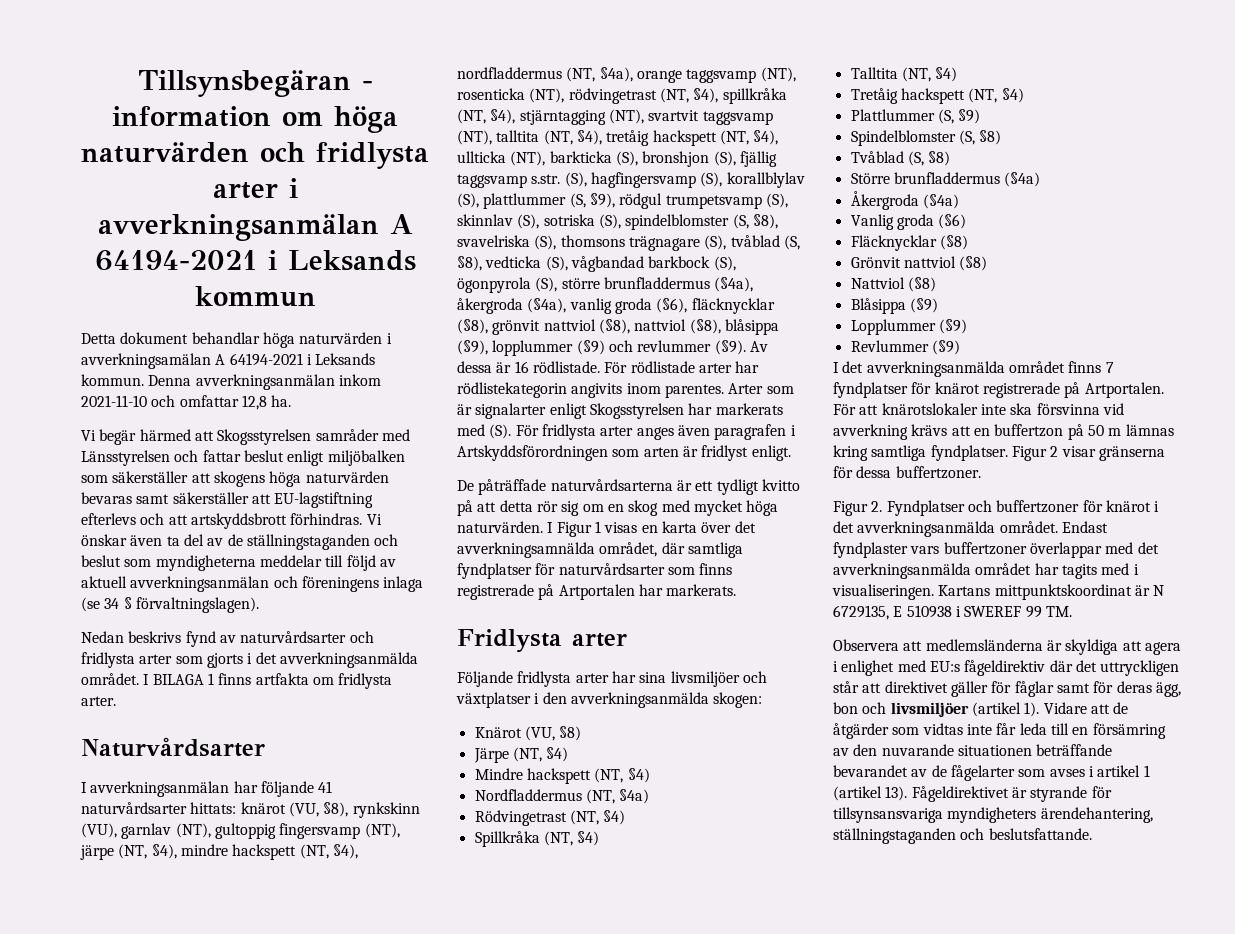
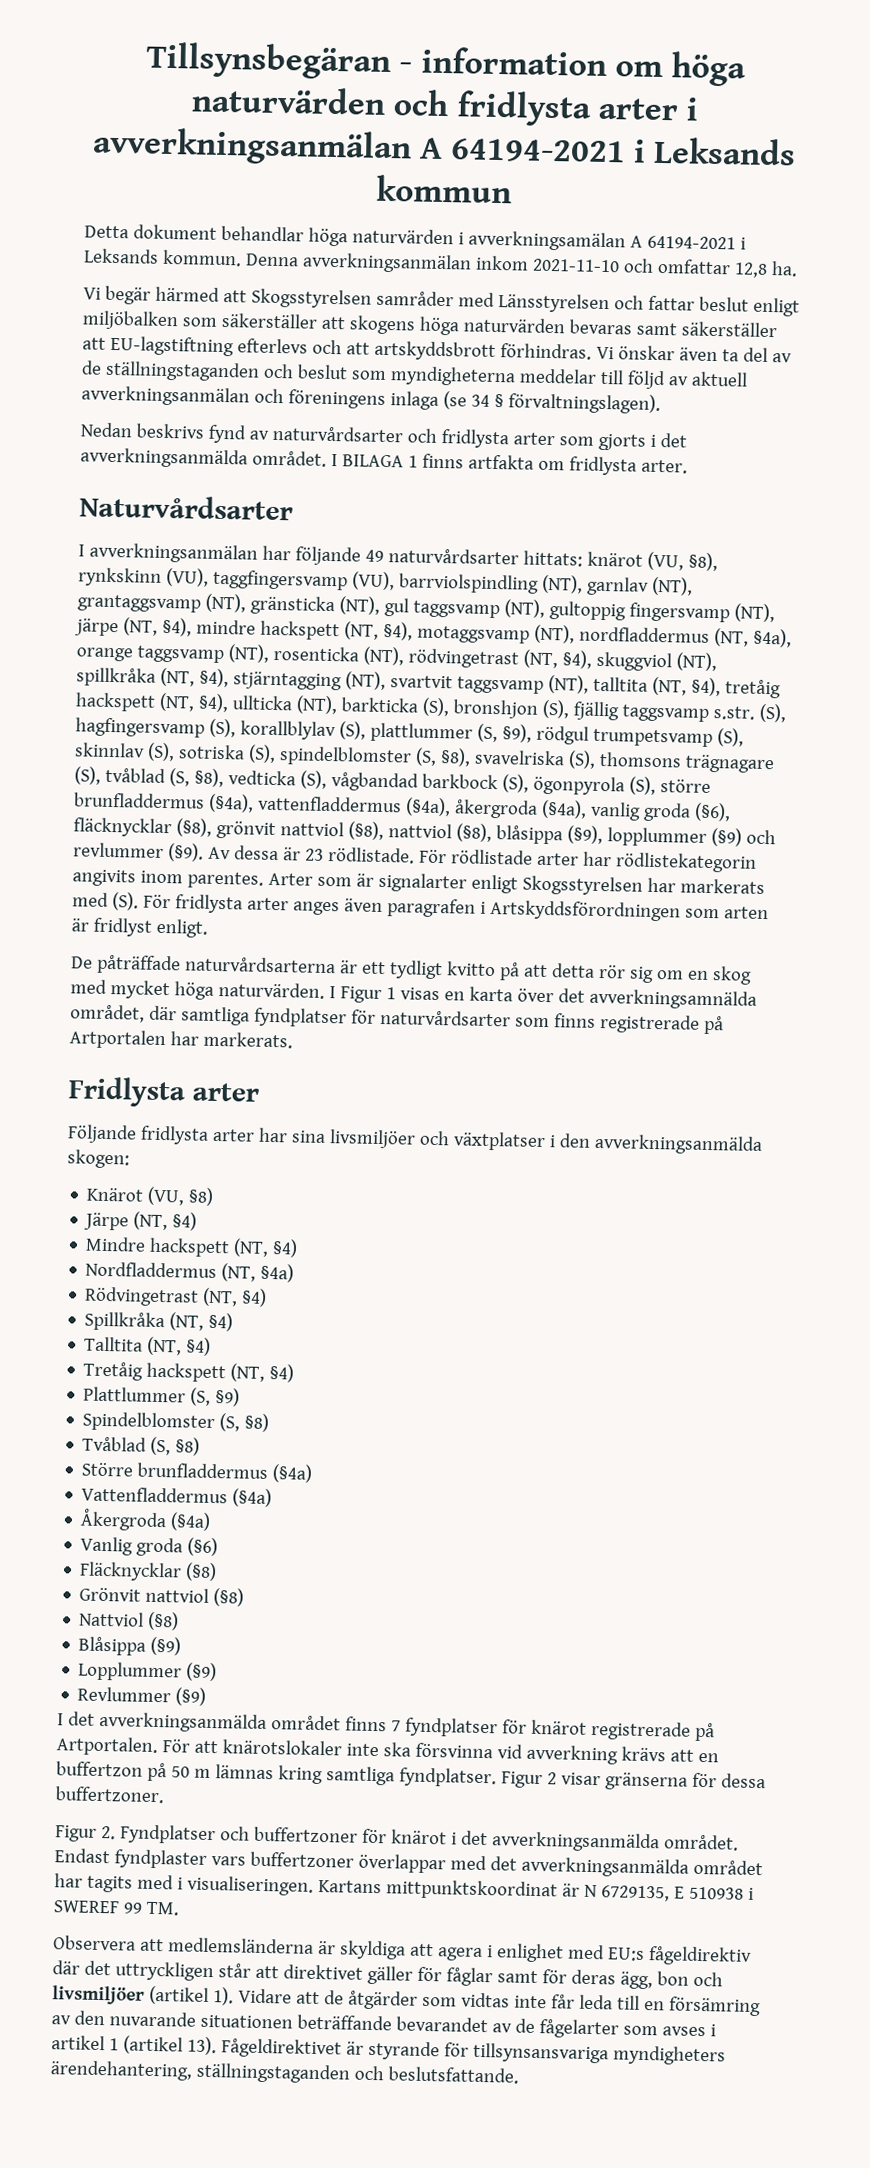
[318,781,333,793] 41 -> [364,549,384,562] 49
[121,823,172,839] garnlav -> [212,569,693,596] [77,593,500,619] taggfingersvamp (VU), barrviolspindling (NT), garnlav (NT), grantaggsvamp (NT), gränsticka (NT), gul taggsvamp
(358, 851) none -> [416,624,575,644] motaggsvamp (NT),
(719, 95) none -> [595,651,717,672] skuggviol (NT),
(754, 284) none -> [256,795,451,817] vattenfladdermus (§4a),
[514,361,529,373] 16 -> [304,848,324,861] 23
(1041, 179) none -> [81,1486,273,1508] // Vattenfladdermus (§4a)

